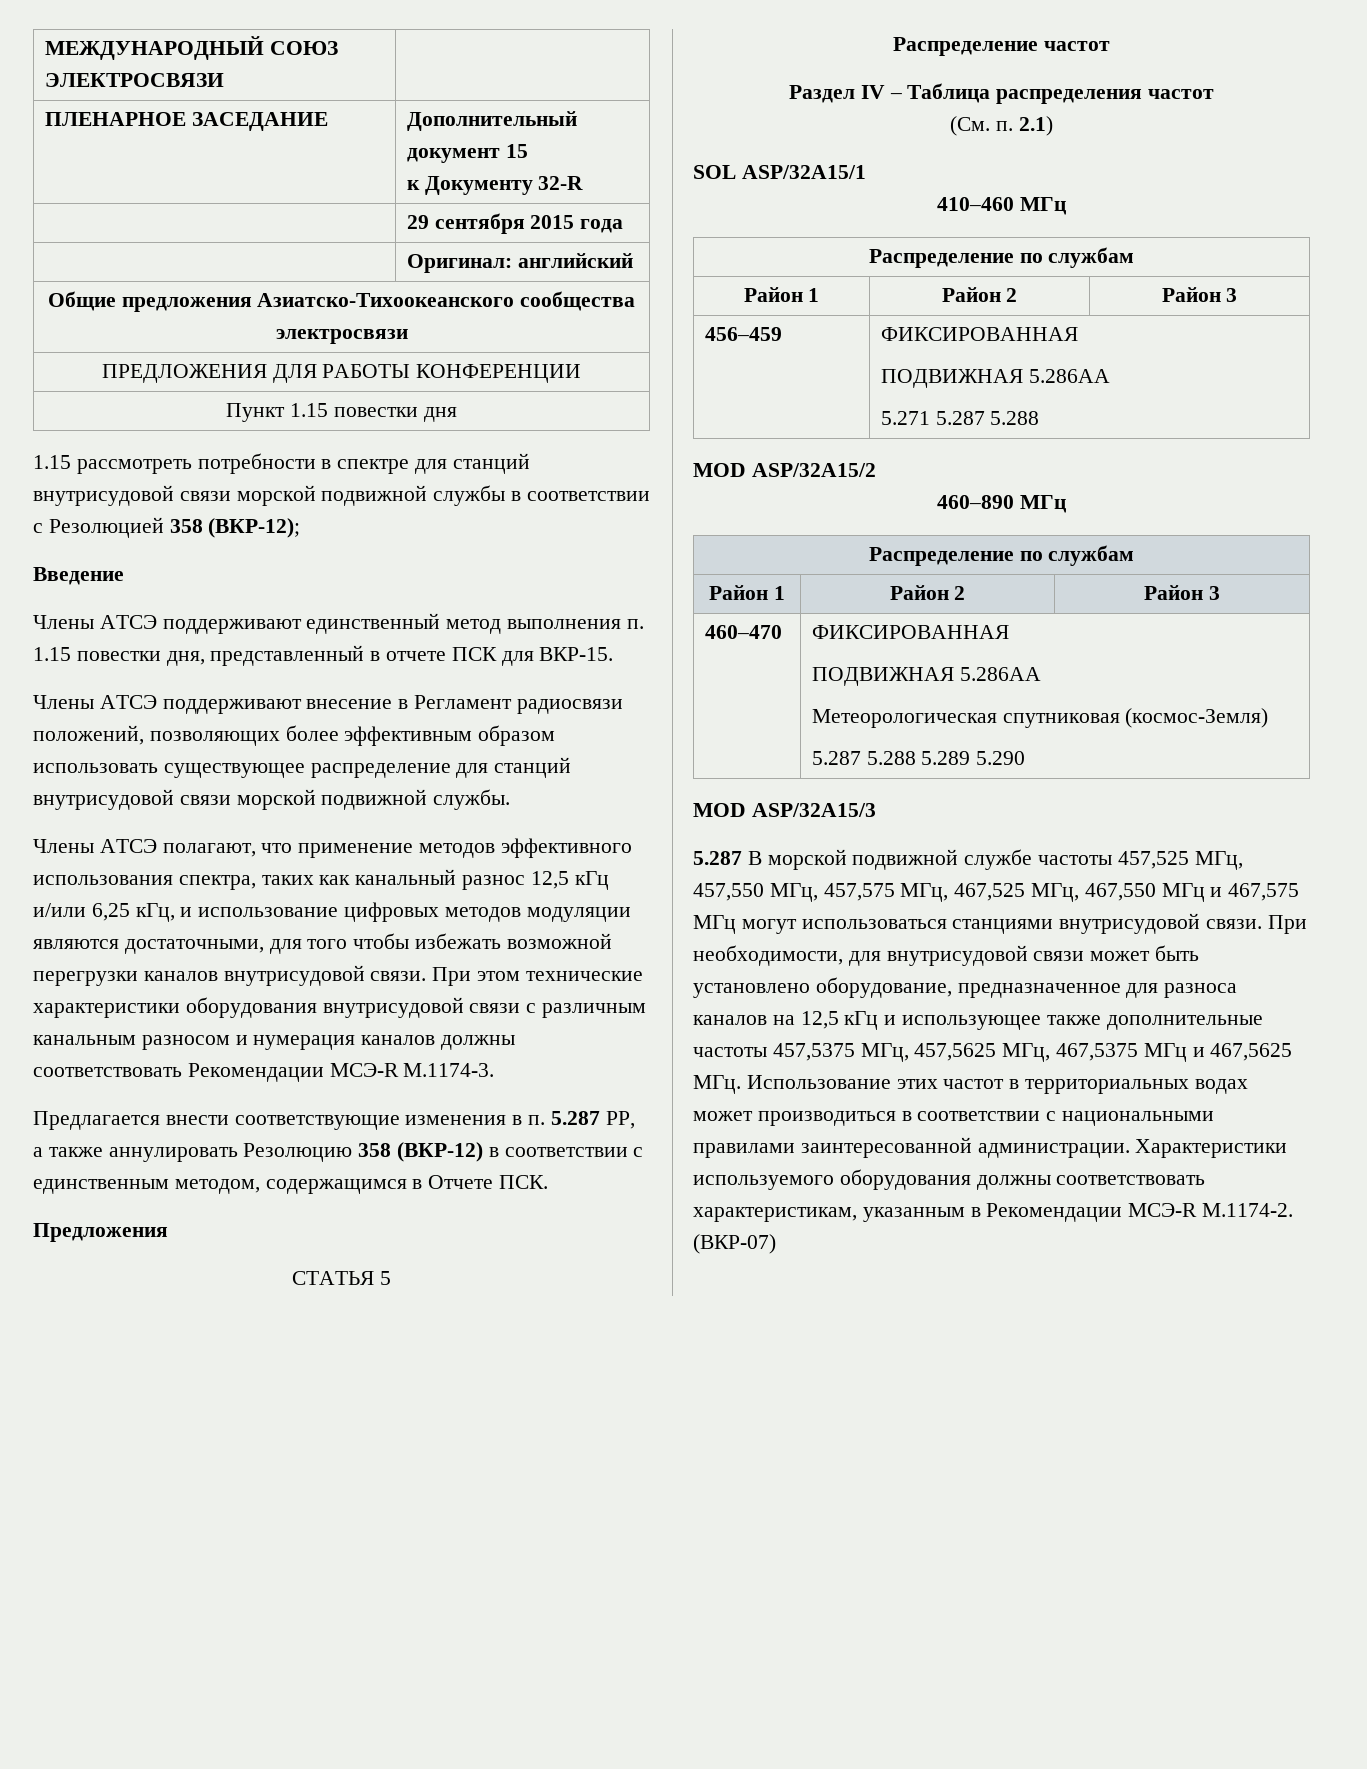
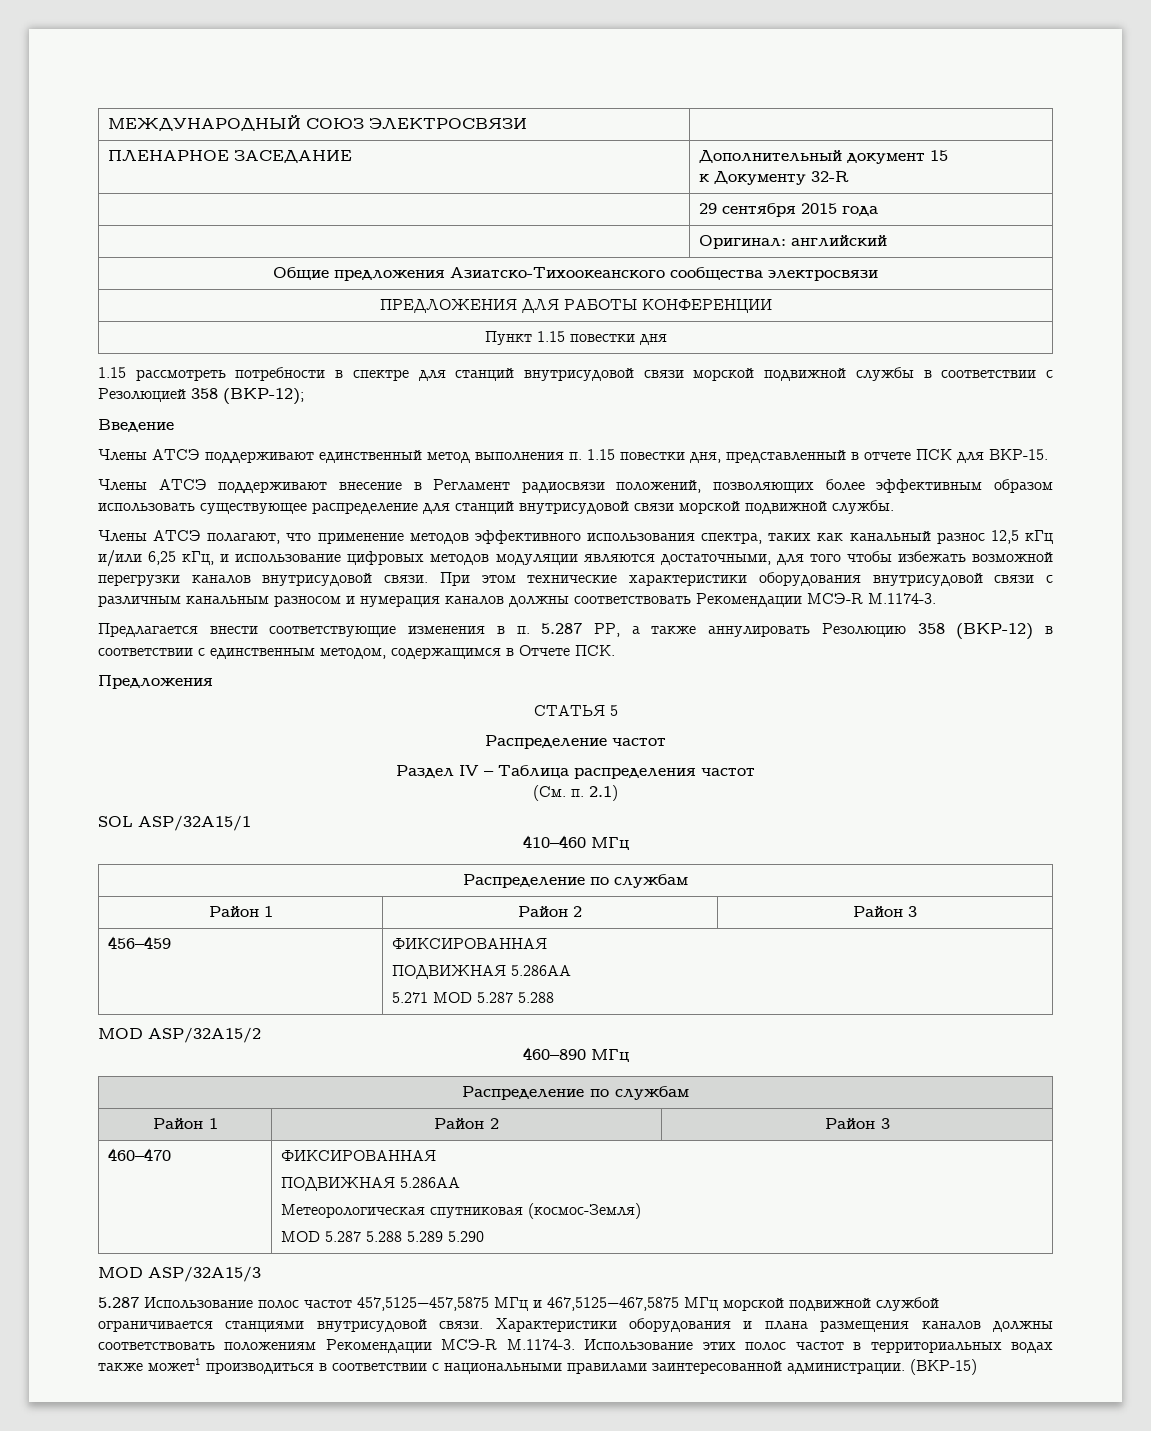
(930, 418) none -> [432,992,472,1003] MOD
(1269, 718) none -> [280,1231,320,1242] MOD
[747,849,1243,870] [693,883,1300,902] [693,913,1307,934] [693,945,1200,966] [693,977,1238,998] [693,1011,1263,1030] [693,1043,1293,1062] [693,1075,741,1094] В морской подвижной службе частоты 457,525 МГц, 457,550 МГц, 457,575 МГц, 467,525 МГц, 467,550 МГц и 467,575 МГц могут использоваться станциями внутрисудовой связи. При необходимости, для внутрисудовой связи может быть установлено оборудование, предназначенное для разноса каналов на 12,5 кГц и использующее также дополнительные частоты 457,5375 МГц, 457,5625 МГц, 467,5375 МГц и 467,5625 МГц. -> [144,1297,939,1311] [98,1318,1053,1332] [98,1339,575,1353] Использование полос частот 457,5125−457,5875 МГц и 467,5125−467,5875 МГц морской подвижной службой ограничивается станциями внутрисудовой связи. Характеристики оборудования и плана размещения каналов должны соответствовать положениям Рекомендации МСЭ-R M.1174-3.
(938, 1084) none -> [745,1342,787,1351] полос
[693,1111,753,1121] может -> [98,1358,201,1371] также может1
[1135,1139,1288,1158] [693,1169,1206,1190] [693,1203,1294,1222] [693,1234,776,1254] Характеристики используемого оборудования должны соответствовать характеристикам, указанным в Рекомендации МСЭ-R M.1174-2. (ВКР-07) -> [910,1359,977,1375] (ВКР-15)

